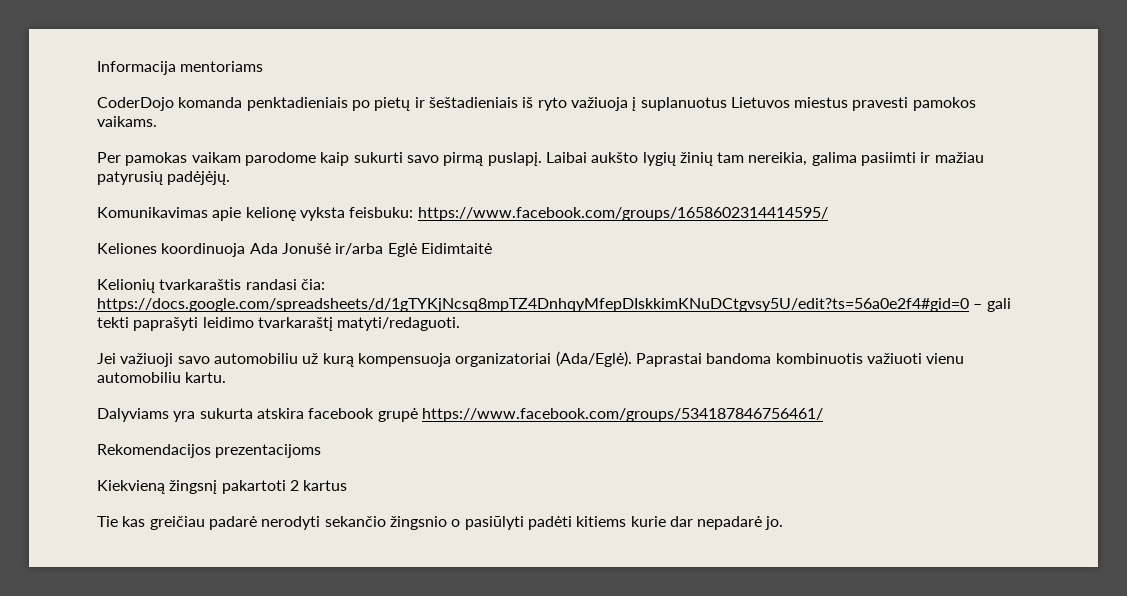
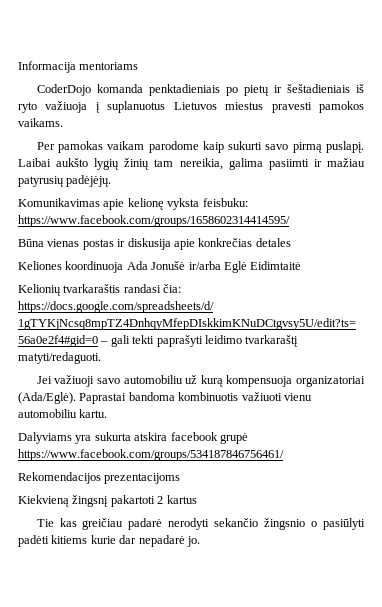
(828, 214) none -> [18,238,291,250] // Būna vienas postas ir diskusija apie konkrečias detales

